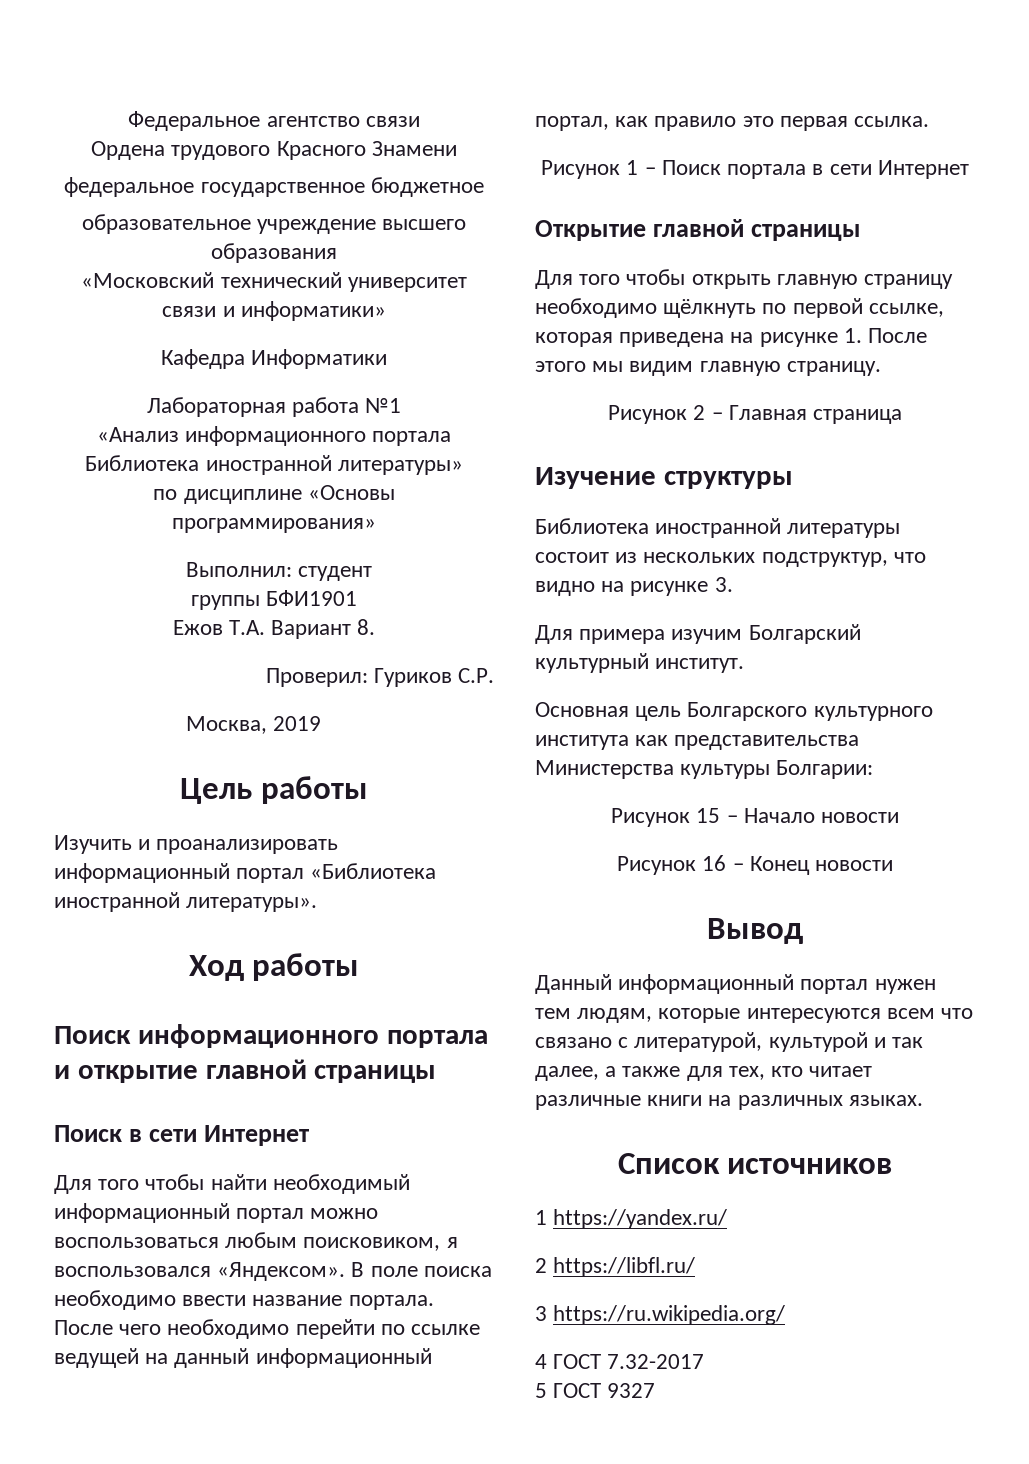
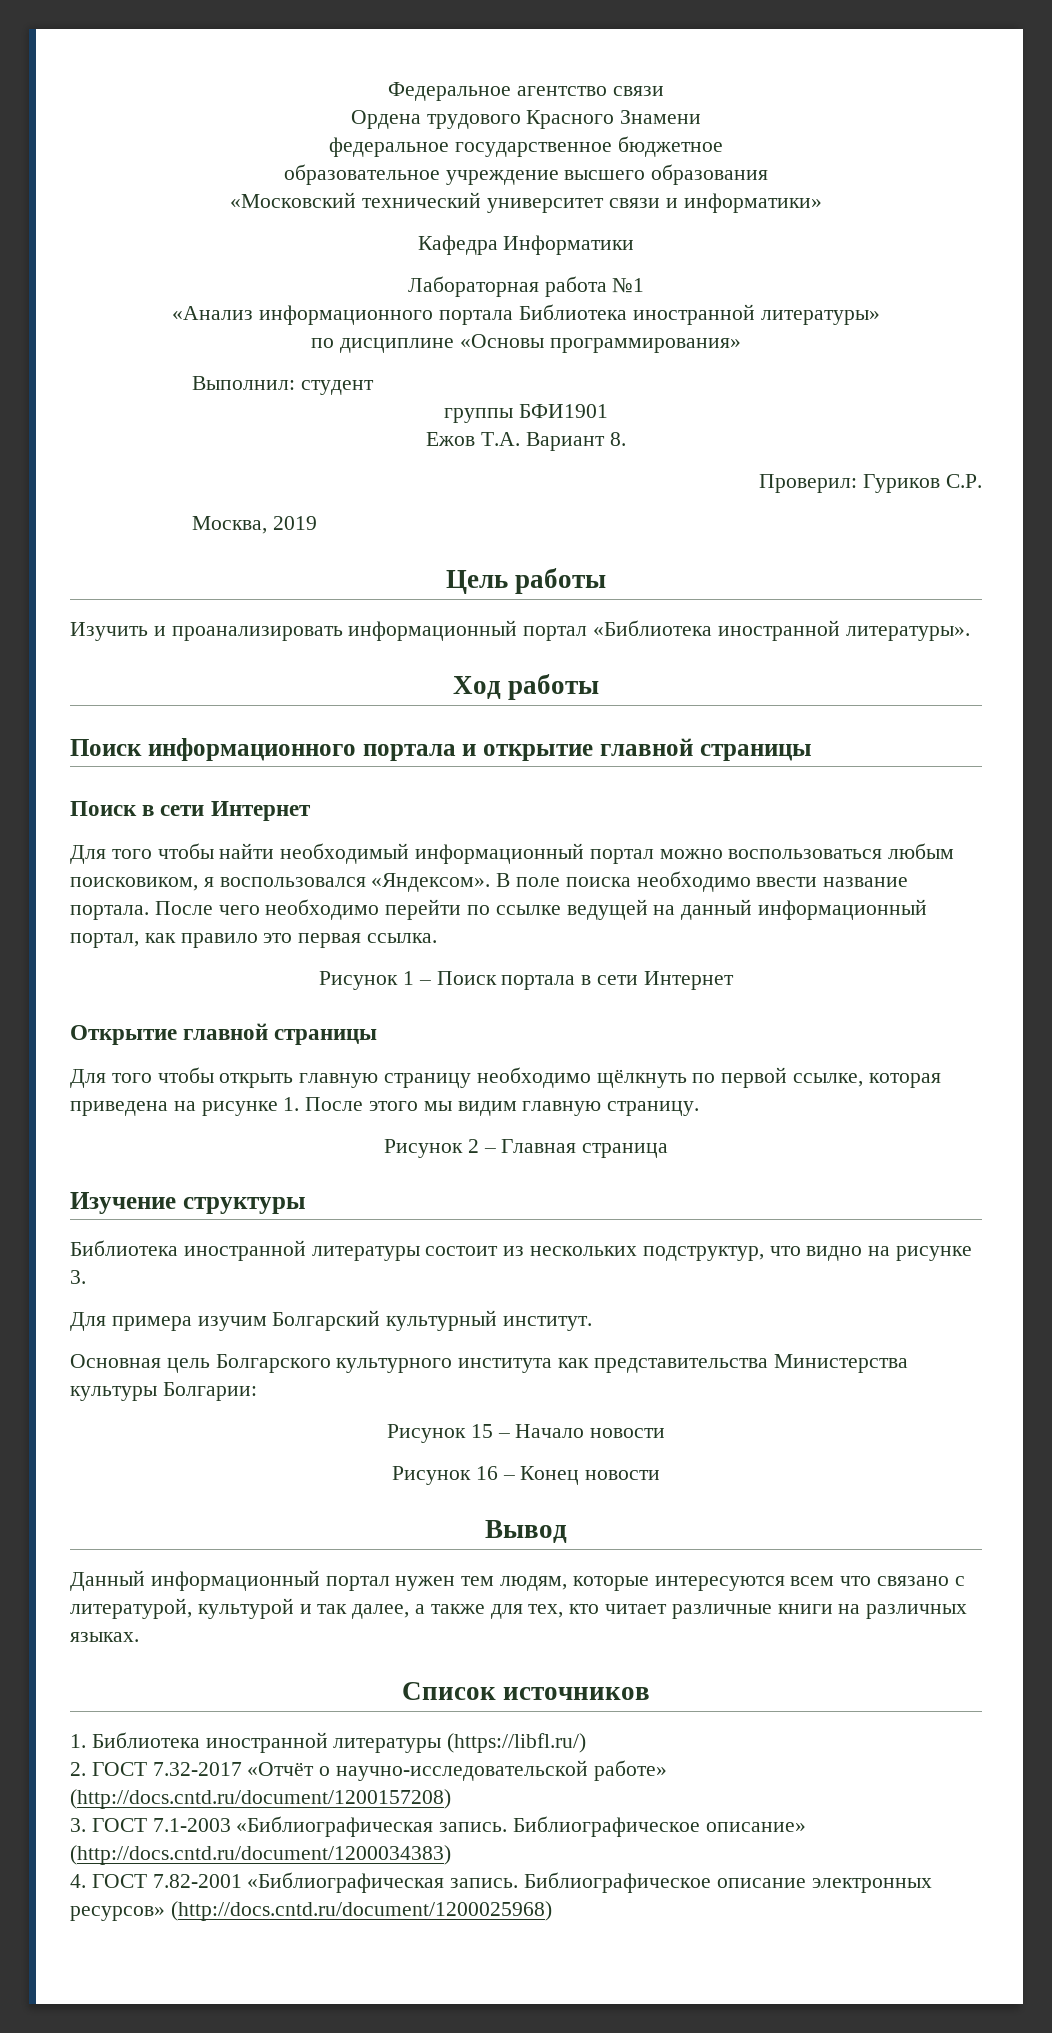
[535,1209,728,1229] [535,1257,696,1277] [535,1305,786,1325] [535,1354,705,1369] [535,1383,656,1398] 1 https://yandex.ru/ // 2 https://libfl.ru/ // 3 https://ru.wikipedia.org/ // 4 ГОСТ 7.32-2017 // 5 ГОСТ 9327 -> [70,1732,587,1753] [70,1760,667,1781] [70,1789,451,1809] [70,1816,806,1837] [70,1845,451,1865] [70,1872,932,1893] [70,1901,552,1921] 1. Библиотека иностранной литературы (https://libfl.ru/) // 2. ГОСТ 7.32-2017 «Отчёт о научно-исследовательской работе» (http://docs.cntd.ru/document/1200157208) // 3. ГОСТ 7.1-2003 «Библиографическая запись. Библиографическое описание» (http://docs.cntd.ru/document/1200034383) // 4. ГОСТ 7.82-2001 «Библиографическая запись. Библиографическое описание электронных ресурсов» (http://docs.cntd.ru/document/1200025968)

